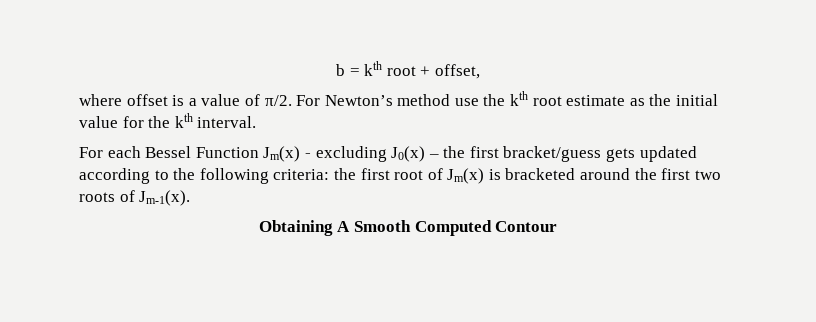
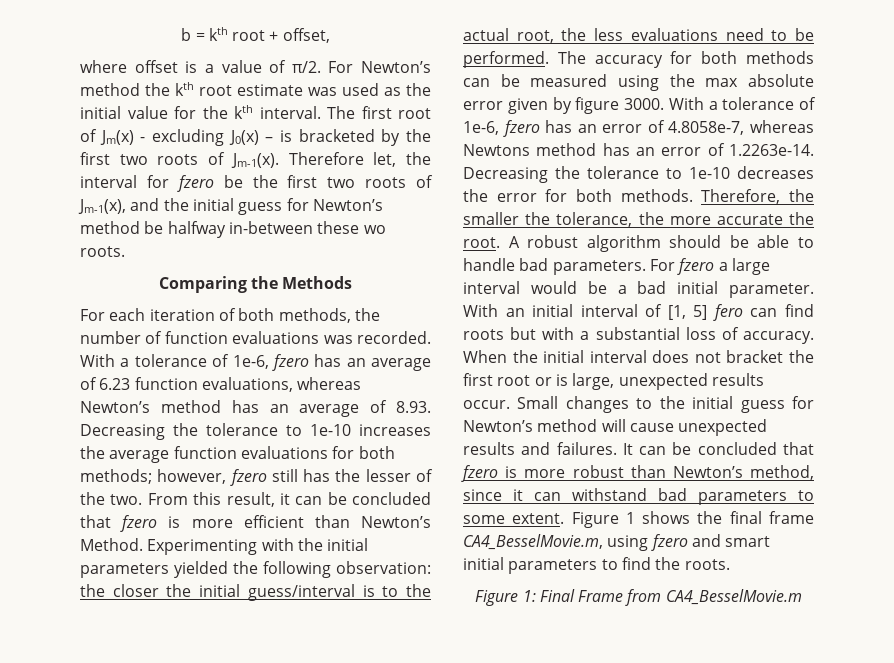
[454,98,479,106] use -> (140, 89) none
(626, 100) none -> [308,83,379,96] was used
[79,146,259,158] // For each Bessel Function -> [327,106,431,119] [80,129,97,142] The first root of
[443,146,697,162] [79,168,485,184] the first bracket/guess gets updated according to the following criteria: the first root of Jm(x) -> (274, 139) none
[580,168,631,180] around -> [381,129,401,146] by
[258,220,558,236] // Obtaining A Smooth Computed Contour -> [288,152,431,167] [80,175,433,192] [78,198,383,215] [80,221,386,238] [80,246,125,257] [158,276,353,293] [80,308,380,323] [80,331,432,344] [80,354,431,371] [80,377,362,392] [80,400,431,417] [80,423,431,440] [80,446,395,463] [80,469,433,486] [80,492,431,507] [80,515,432,532] [80,538,369,555] [80,561,431,578] [80,584,432,601] [463,28,814,43] [463,51,814,68] [463,74,814,91] [463,97,816,114] [463,120,814,137] [463,143,814,156] [463,166,814,183] [463,189,814,204] [463,212,814,227] [463,235,814,252] [463,258,770,275] [463,281,814,298] [463,304,814,321] [463,327,814,344] [463,350,814,363] [463,373,764,390] [463,396,814,413] [463,419,768,436] [463,442,814,455] [461,465,814,482] [463,488,814,505] [463,511,814,528] [463,534,771,551] [463,557,730,574] [475,589,802,606] Therefore let, the interval for fzero be the first two roots of Jm-1(x), and the initial guess for Newton’s method be halfway in-between these wo roots. // Comparing the Methods // For each iteration of both methods, the number of function evaluations was recorded. With a tolerance of 1e-6, fzero has an average of 6.23 function evaluations, whereas Newton’s method has an average of 8.93. Decreasing the tolerance to 1e-10 increases the average function evaluations for both methods; however, fzero still has the lesser of the two. From this result, it can be concluded that fzero is more efficient than Newton’s Method. Experimenting with the initial parameters yielded the following observation: the closer the initial guess/interval is to the actual root, the less evaluations need to be performed. The accuracy for both methods can be measured using the max absolute error given by figure 3000. With a tolerance of 1e-6, fzero has an error of 4.8058e-7, whereas Newtons method has an error of 1.2263e-14. Decreasing the tolerance to 1e-10 decreases the error for both methods. Therefore, the smaller the tolerance, the more accurate the root. A robust algorithm should be able to handle bad parameters. For fzero a large interval would be a bad initial parameter. With an initial interval of [1, 5] fero can find roots but with a substantial loss of accuracy. When the initial interval does not bracket the first root or is large, unexpected results occur. Small changes to the initial guess for Newton’s method will cause unexpected results and failures. It can be concluded that fzero is more robust than Newton’s method, since it can withstand bad parameters to some extent. Figure 1 shows the final frame CA4_BesselMovie.m, using fzero and smart initial parameters to find the roots. // Figure 1: Final Frame from CA4_BesselMovie.m

